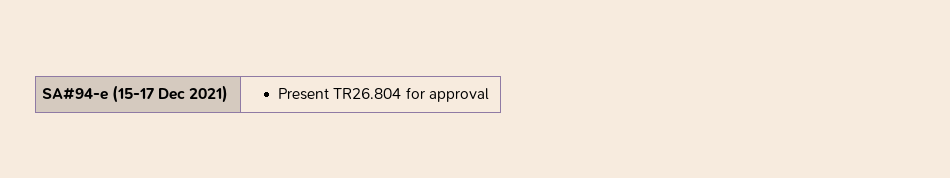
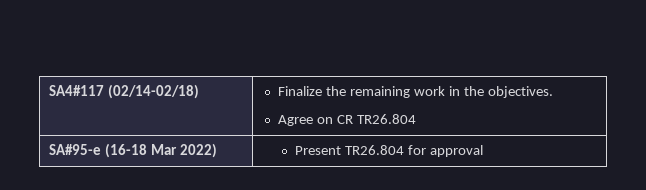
[41,85,229,103] SA#94-e (15-17 Dec 2021) -> [49,84,200,99] [278,86,553,98] [278,114,416,126] [49,143,217,158] SA4#117 (02/14-02/18) | Finalize the remaining work in the objectives. // Agree on CR TR26.804 // SA#95-e (16-18 Mar 2022)

